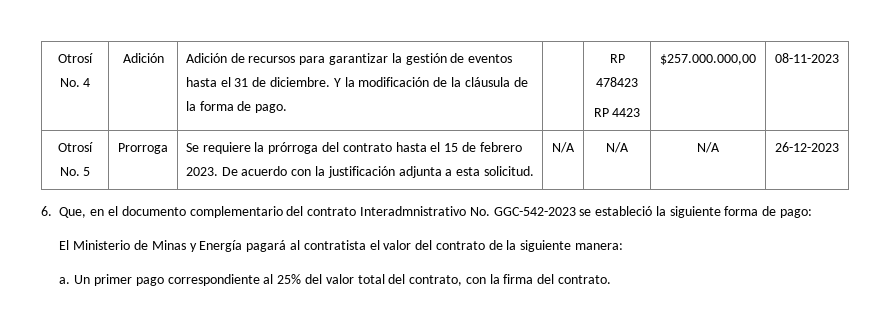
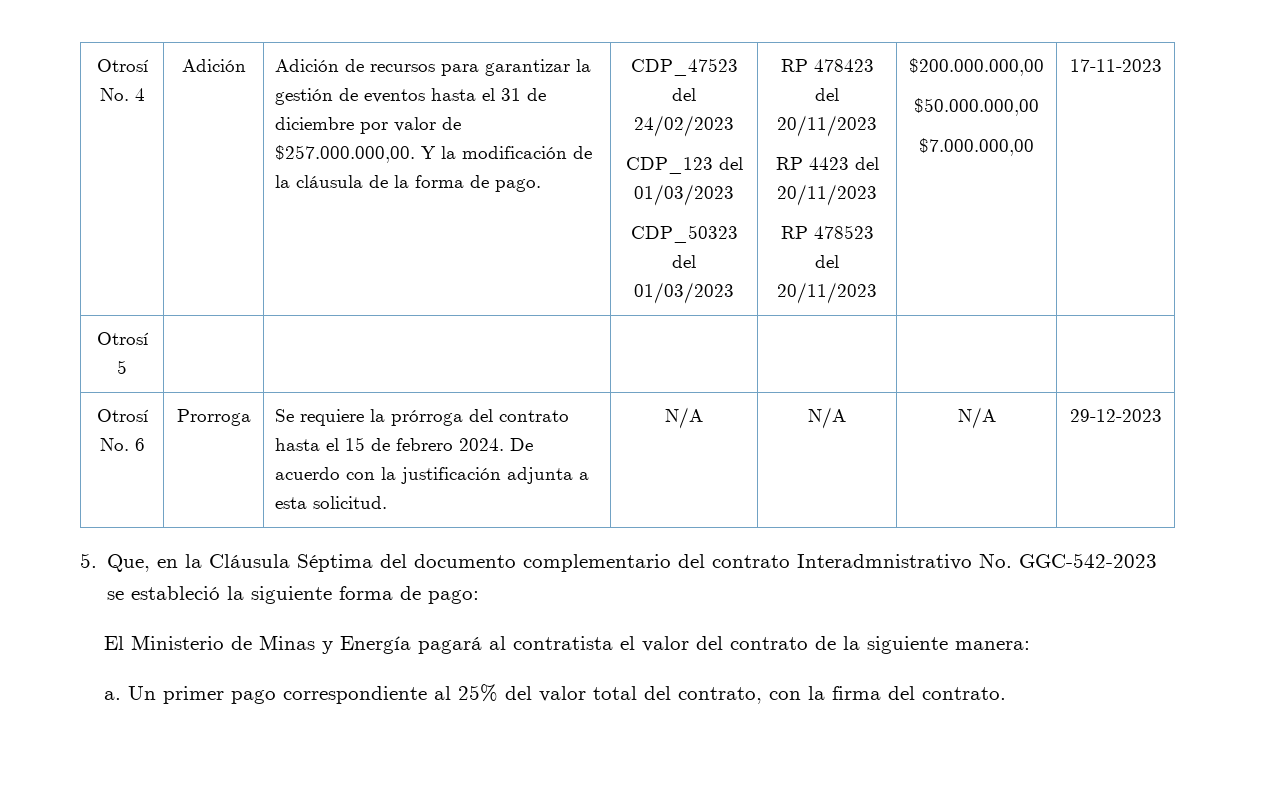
[270,77,331,87] diciembre. -> [275,117,462,134] [275,145,416,163] diciembre por valor de $257.000.000,00.
(288, 108) none -> [630,58,738,76] [671,88,696,101] [633,115,734,137] [625,157,743,174] [633,184,734,206] [630,225,738,243] [671,255,696,268] [633,282,734,304] CDP_47523 del 24/02/2023 // CDP_123 del 01/03/2023 // CDP_50323 del 01/03/2023
(638, 82) none -> [814,88,839,101] [776,115,877,137] del 20/11/2023
[660,54,756,65] [775,53,839,63] [58,142,93,152] [59,167,91,176] | $257.000.000,00 | 08-11-2023 // Otrosí No. 5 -> [854,157,879,170] [776,184,877,206] [780,225,874,239] [814,255,839,268] [776,282,877,304] [908,58,1044,76] [913,98,1039,116] [918,138,1034,156] [1069,59,1162,72] [96,332,149,345] [117,360,127,374] [96,409,149,422] [99,438,145,451] del 20/11/2023 // RP 478523 del 20/11/2023 | $200.000.000,00 // $50.000.000,00 // $7.000.000,00 | 17-11-2023 // Otrosí 5 | | | | | | // Otrosí No. 6
[185,167,218,176] 2023. -> [459,438,505,451] 2024.
[775,142,839,152] [41,206,119,218] 26-12-2023 // 6. Que, en el -> [1069,409,1162,422] [80,553,408,572] 29-12-2023 // 5. Que, en la Cláusula Séptima del

